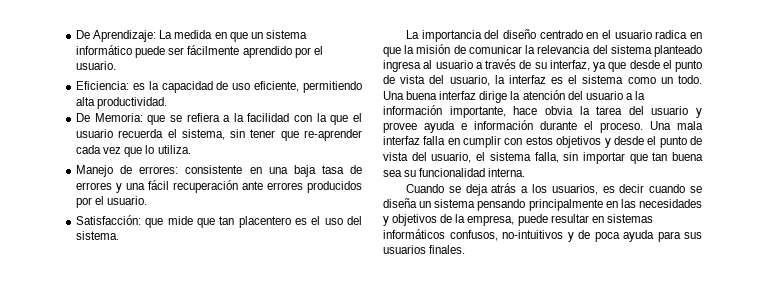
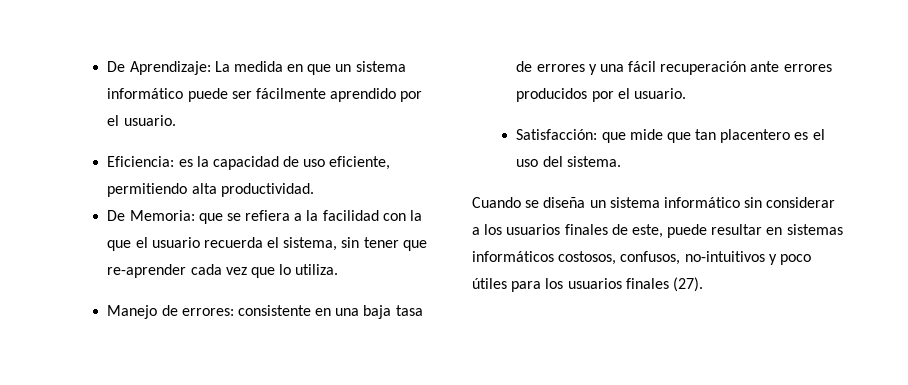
[405,29,702,42] [383,44,702,57] [383,59,702,72] [383,75,702,86] [383,90,645,103] [383,105,702,118] [383,120,703,133] [383,136,702,148] [383,152,703,164] [383,168,526,177] [405,183,702,196] [383,198,702,211] [383,214,515,226] La importancia del diseño centrado en el usuario radica en que la misión de comunicar la relevancia del sistema planteado ingresa al usuario a través de su interfaz, ya que desde el punto de vista del usuario, la interfaz es el sistema como un todo. Una buena interfaz dirige la atención del usuario a la información importante, hace obvia la tarea del usuario y provee ayuda e información durante el proceso. Una mala interfaz falla en cumplir con estos objetivos y desde el punto de vista del usuario, el sistema falla, sin importar que tan buena sea su funcionalidad interna. // Cuando se deja atrás a los usuarios, es decir cuando se diseña un sistema pensando principalmente en las necesidades y objetivos de la empresa, -> [472,197,836,208] [472,224,663,238] Cuando se diseña un sistema informático sin considerar a los usuarios finales de este,
(445, 234) none -> [558,251,617,265] costosos,
[578,230,702,242] [383,245,466,254] de poca ayuda para sus usuarios finales. -> [779,254,811,265] [472,277,703,292] poco útiles para los usuarios finales (27).

